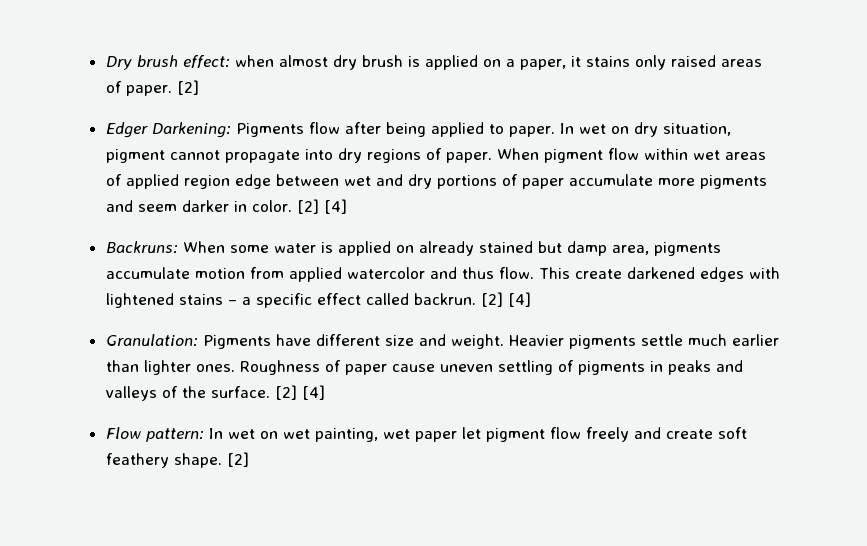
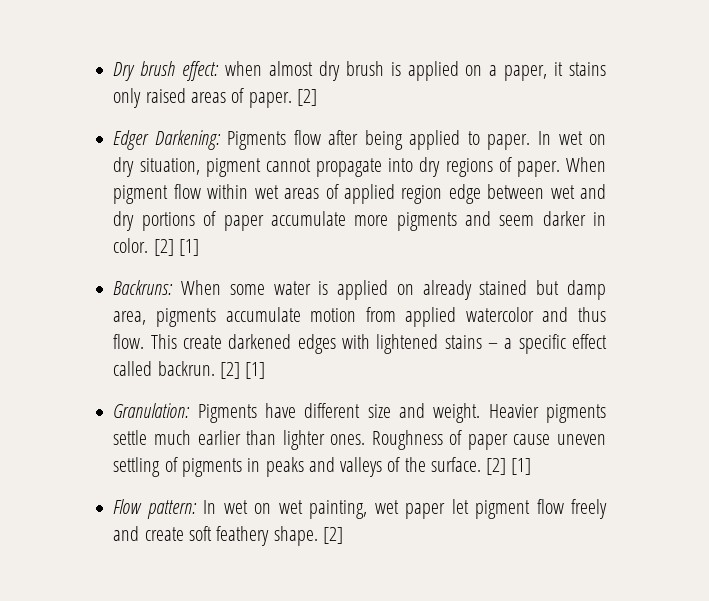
[323,199,347,214] [4] -> [178,239,199,256] [1]
[507,292,531,307] [4] -> [245,362,266,379] [1]
[301,385,325,400] [4] -> [511,458,532,475] [1]

